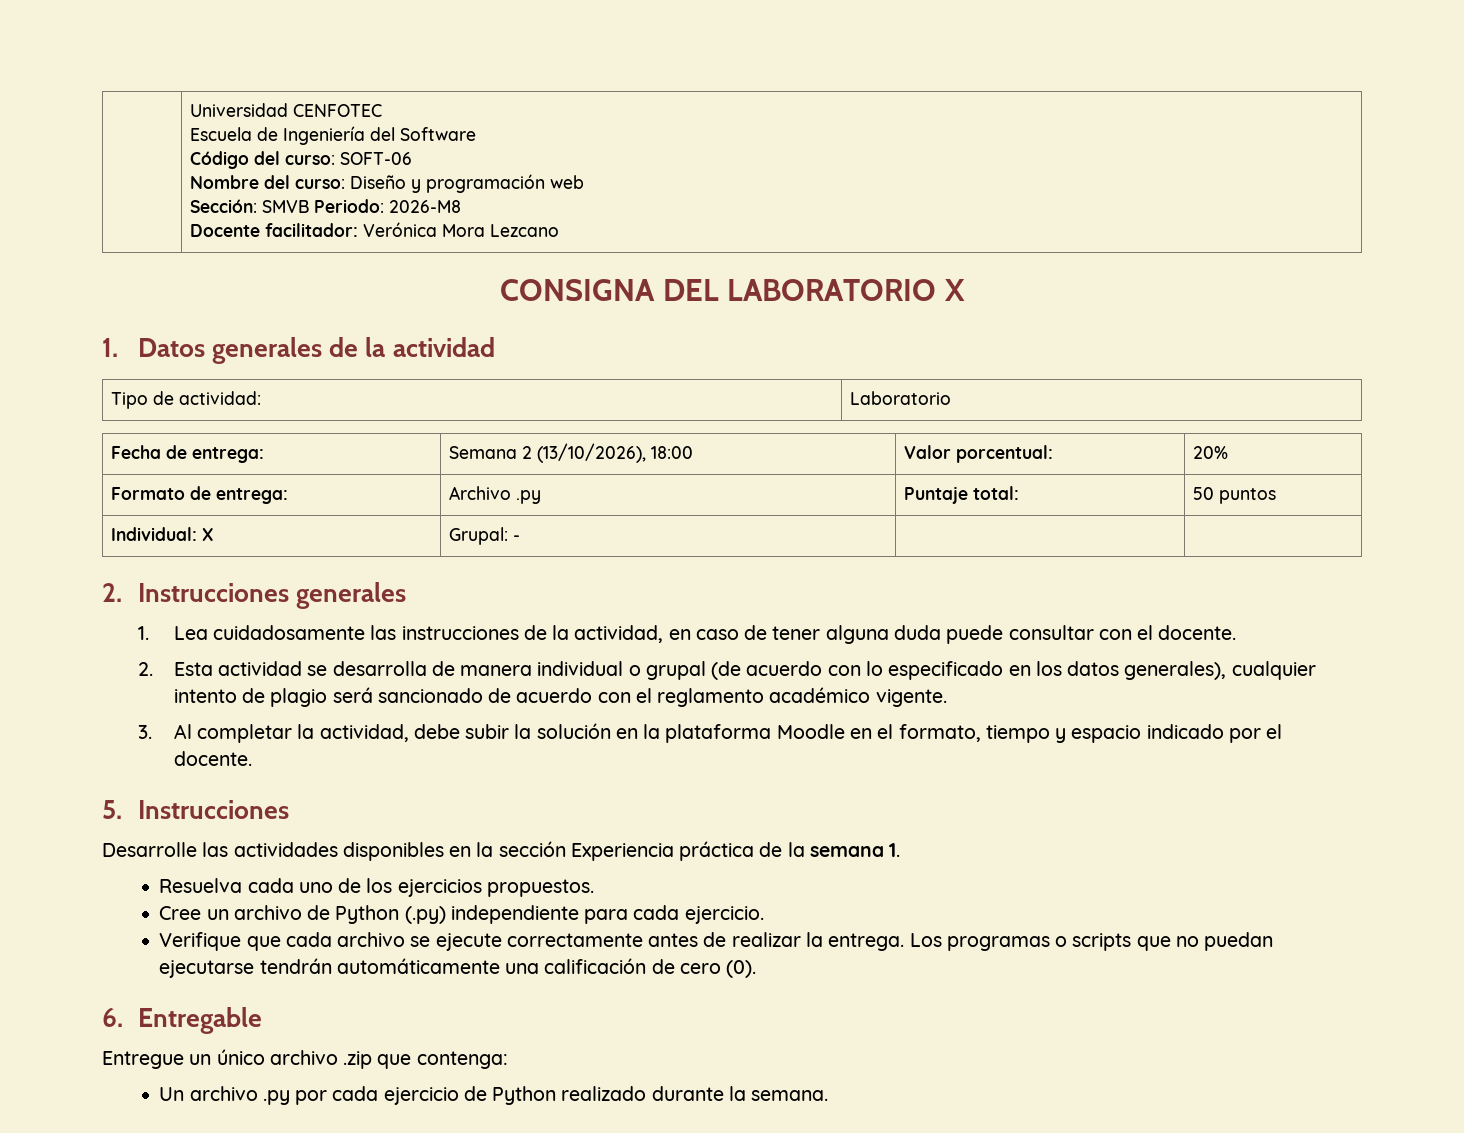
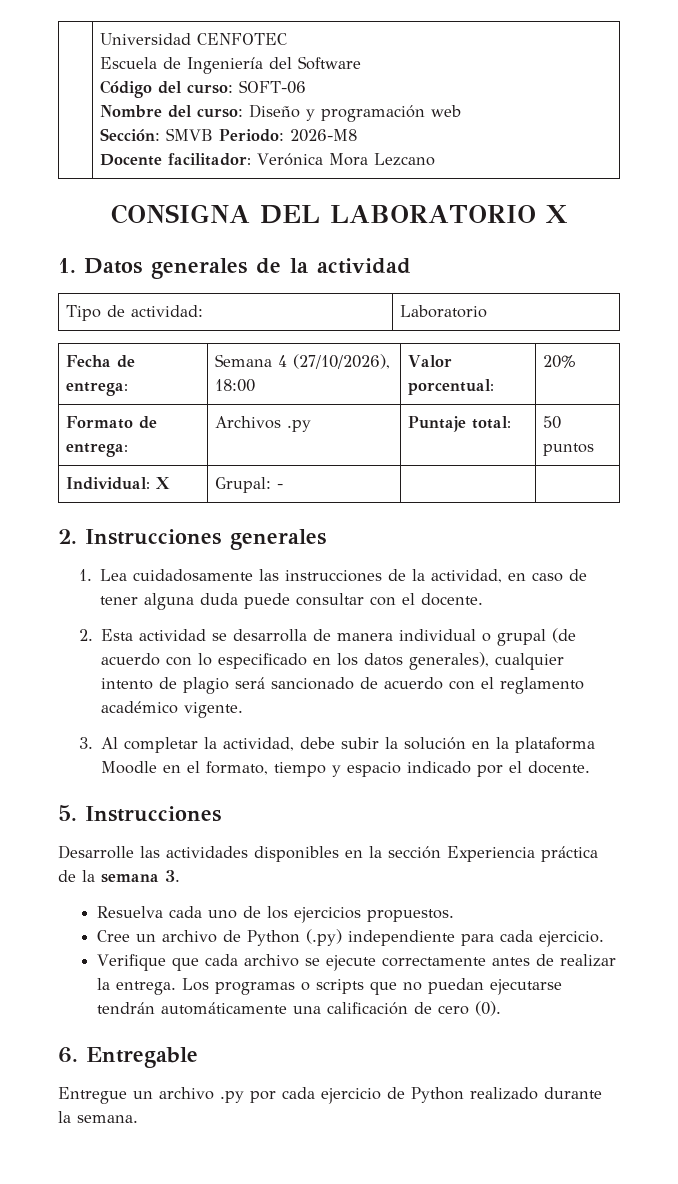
[522,443,647,463] 2 (13/10/2026), -> [278,354,391,369] 4 (27/10/2026),
[449,486,512,500] Archivo -> [215,416,282,429] Archivos
[889,843,901,857] 1. -> [165,870,180,882] 3.
[216,1049,508,1069] [159,1087,185,1101] único archivo .zip que contenga: // Un -> (153, 1095) none

